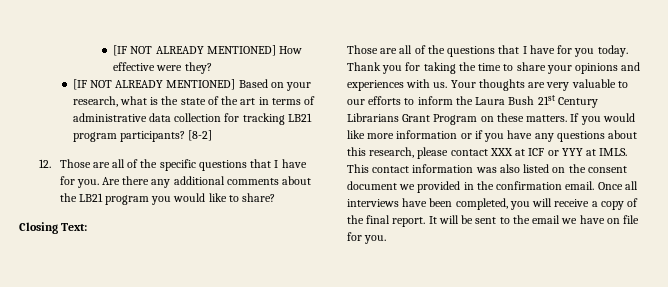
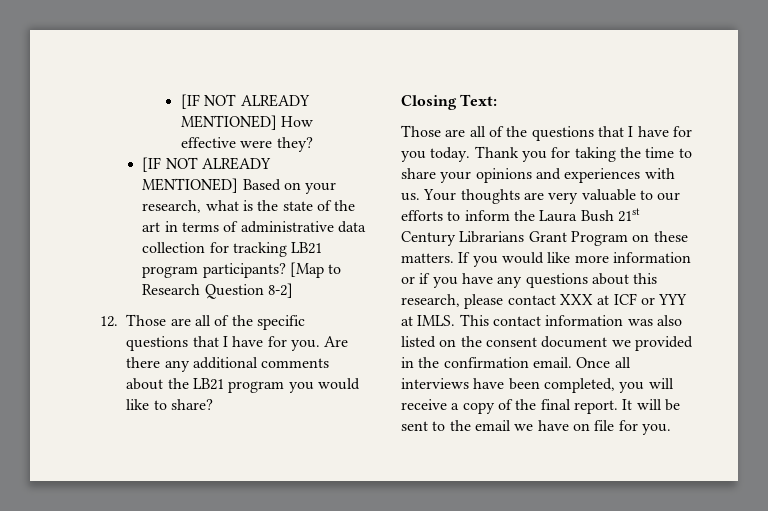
[188,130,213,141] [8-2] -> [289,262,342,278] [142,283,293,299] [Map to Research Question 8-2]

